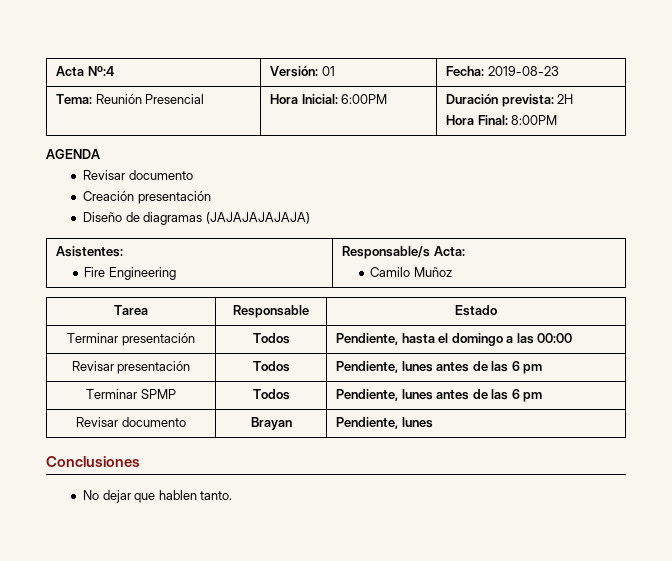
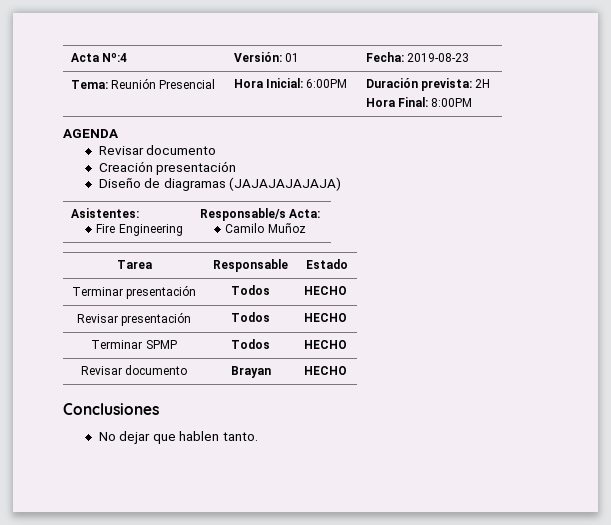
[336,333,573,346] [71,361,191,374] [252,361,290,372] [336,361,543,374] [86,389,176,399] [252,389,290,400] [336,389,543,402] Pendiente, hasta el domingo a las 00:00 // Revisar presentación | Todos | Pendiente, lunes antes de las 6 pm // Terminar SPMP | Todos | Pendiente, lunes antes de las 6 pm -> [303,286,347,295] [76,312,192,326] [231,312,270,322] [303,313,347,322] [91,340,177,349] [231,339,270,349] [303,340,347,349] HECHO // Revisar presentación | Todos | HECHO // Terminar SPMP | Todos | HECHO
[336,417,433,429] Pendiente, lunes -> [303,366,347,375] HECHO

